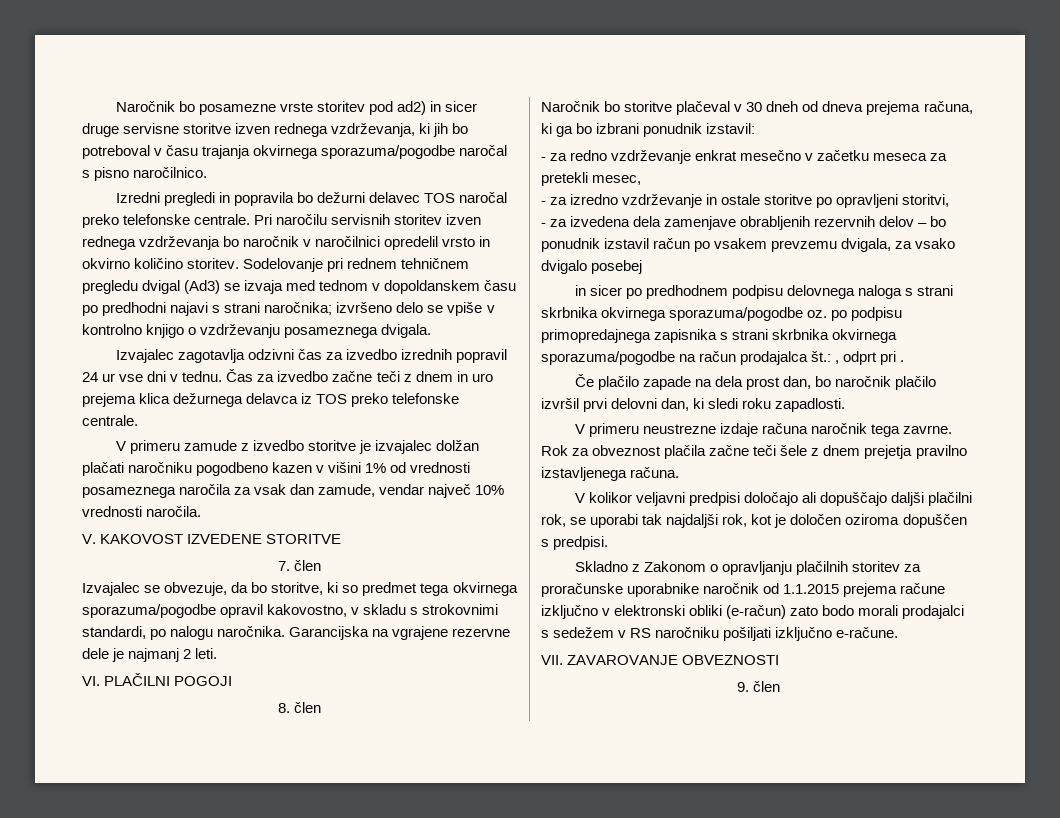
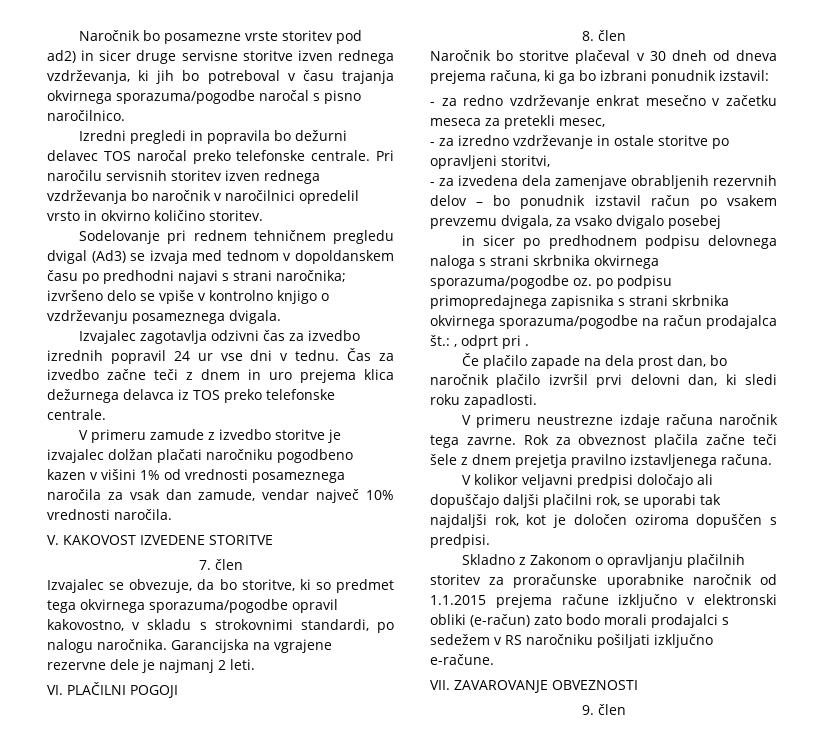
(240, 263) none -> (263, 215) //

